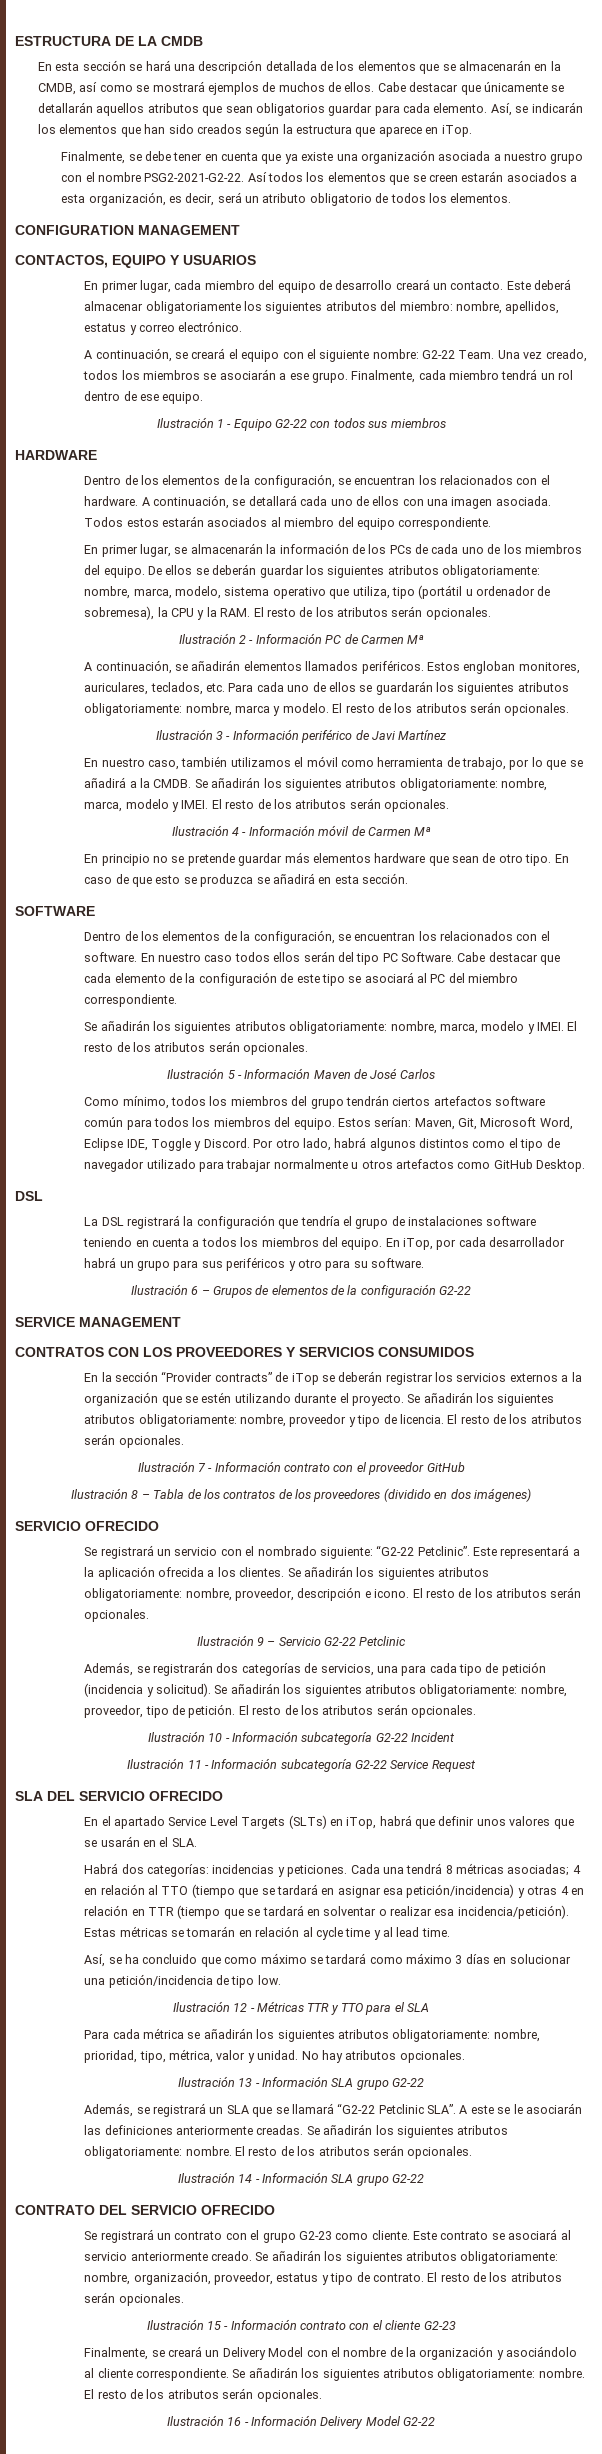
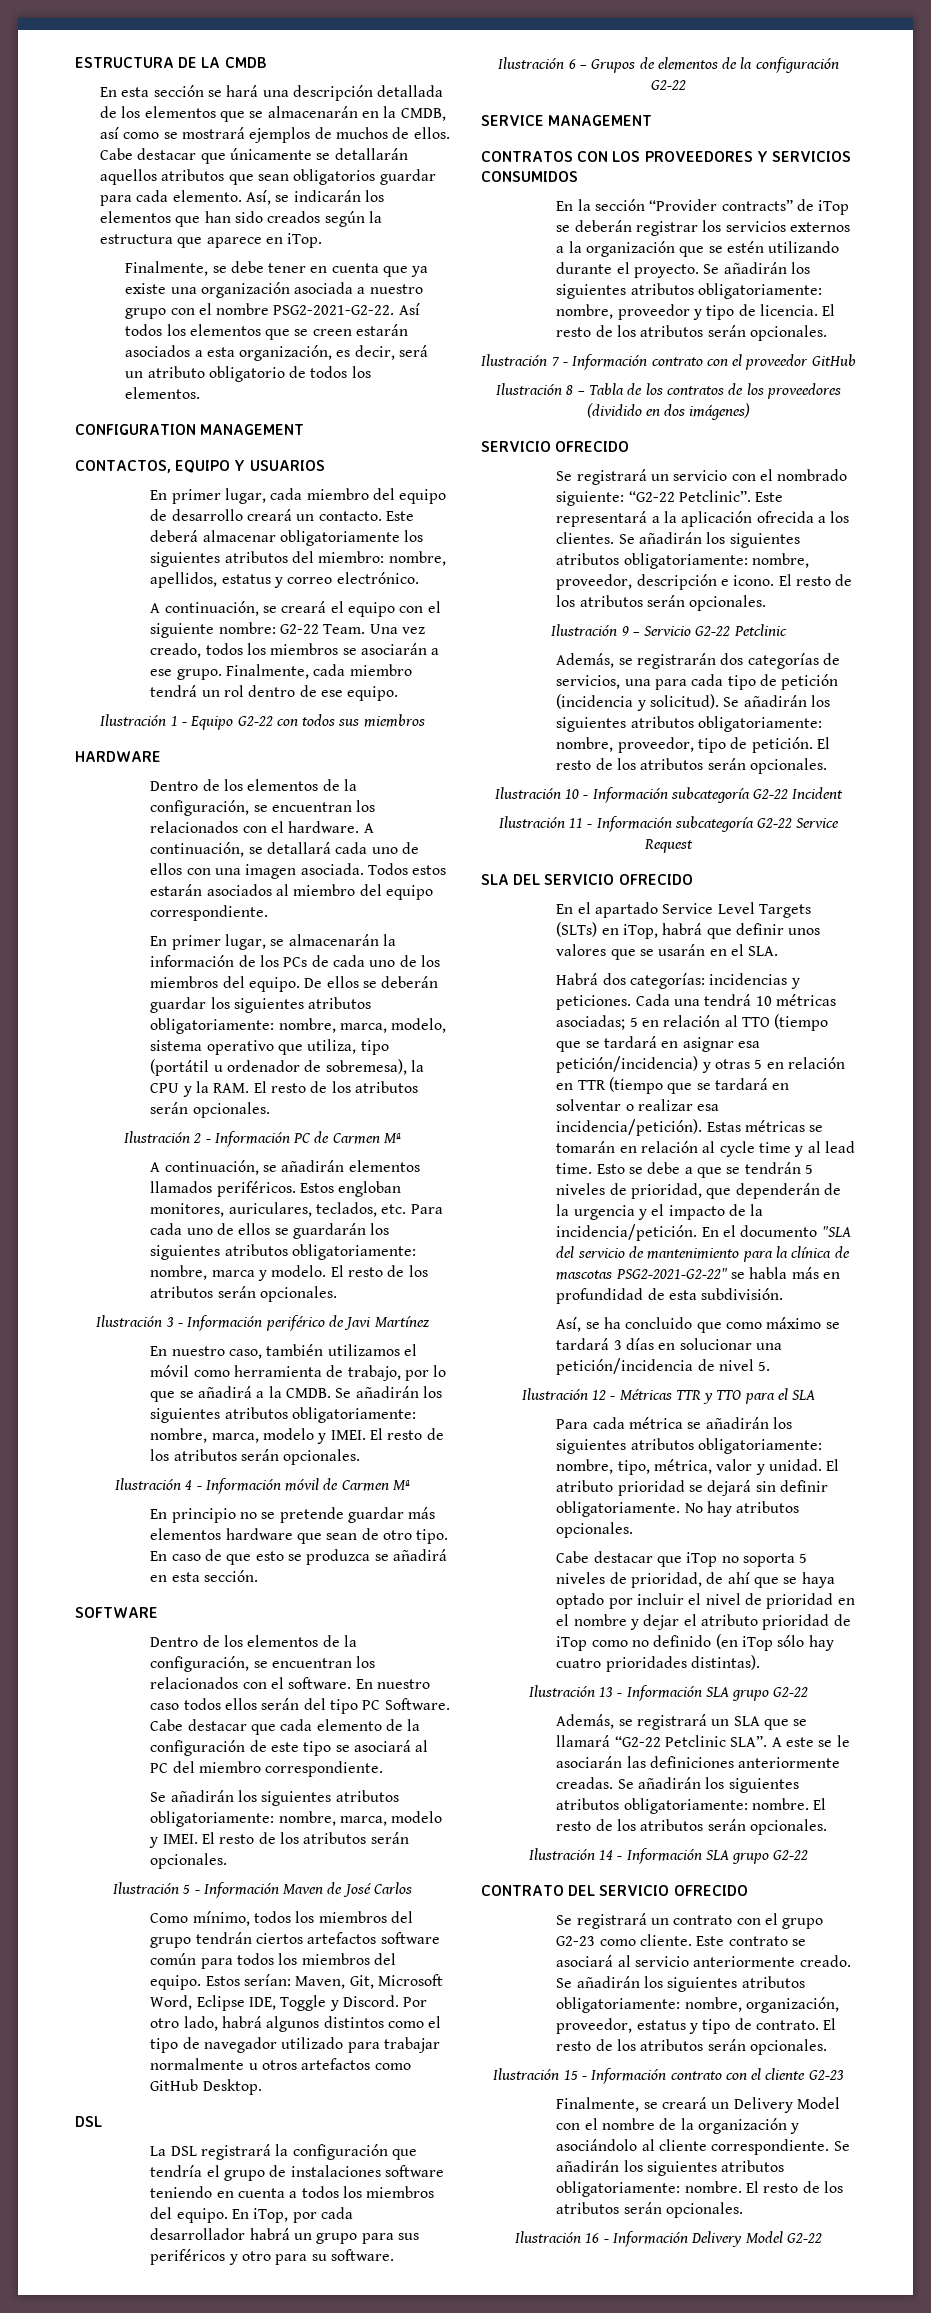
[445,1865,453,1874] 8 -> [755,996,772,1006] 10
[572,1865,581,1874] 4 -> [629,1017,638,1027] 5
[560,1886,569,1895] 4 -> [754,1059,763,1069] 5
(450, 1932) none -> [596,1162,813,1178] [556,1183,841,1199] [556,1204,764,1220] [556,1224,851,1241] [556,1246,850,1262] [556,1267,840,1280] [556,1288,784,1304] Esto se debe a que se tendrán 5 niveles de prioridad, que dependerán de la urgencia y el impacto de la incidencia/petición. En el documento "SLA del servicio de mantenimiento para la clínica de mascotas PSG2-2021-G2-22" se habla más en profundidad de esta subdivisión.
[369,1953,453,1964] como máximo -> (610, 1344) none
[231,1975,281,1988] tipo low. -> [718,1359,771,1371] nivel 5.
[84,2050,138,2063] prioridad, -> (614, 1466) none
[301,2050,465,2063] No hay atributos opcionales. -> [826,1459,840,1471] [556,1480,828,1496] [556,1501,800,1517] [556,1522,634,1538] [556,1551,808,1567] [556,1572,835,1588] [556,1593,855,1609] [556,1614,851,1630] [556,1634,834,1651] [556,1655,760,1672] El atributo prioridad se dejará sin definir obligatoriamente. No hay atributos opcionales. // Cabe destacar que iTop no soporta 5 niveles de prioridad, de ahí que se haya optado por incluir el nivel de prioridad en el nombre y dejar el atributo prioridad de iTop como no definido (en iTop sólo hay cuatro prioridades distintas).

